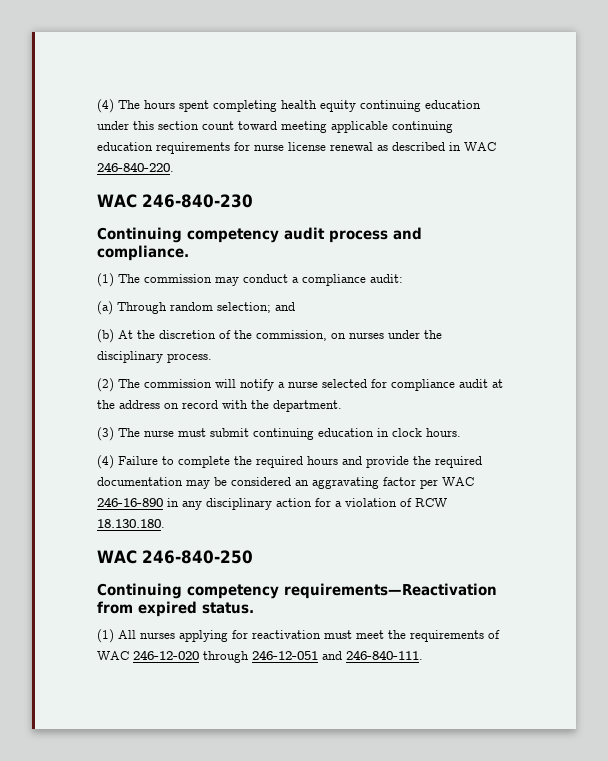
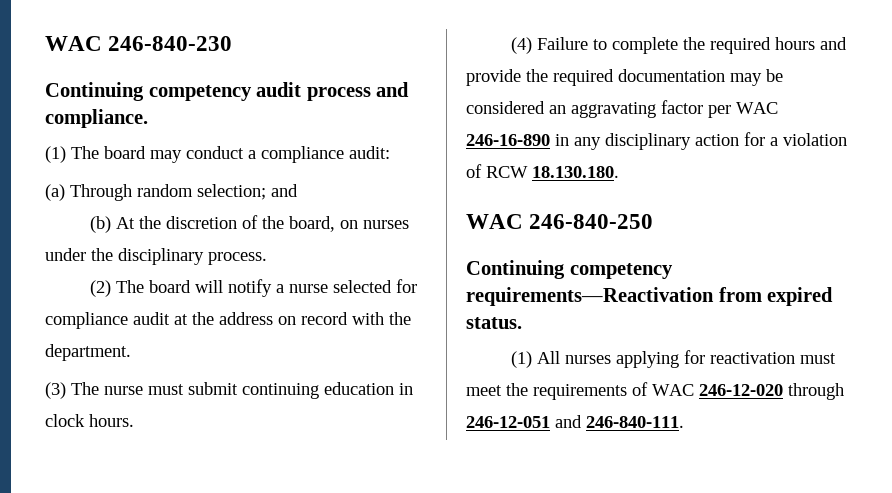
[97,99,481,113] [97,121,453,133] [97,142,496,154] [97,162,174,172] (4) The hours spent completing health equity continuing education under this section count toward meeting applicable continuing education requirements for nurse license renewal as described in WAC 246-840-220. // -> (45, 43) none
[144,274,212,283] commission -> [104,146,146,159] board
[256,330,327,341] commission, -> [289,216,336,232] board,
[144,379,212,388] commission -> [149,280,192,293] board

